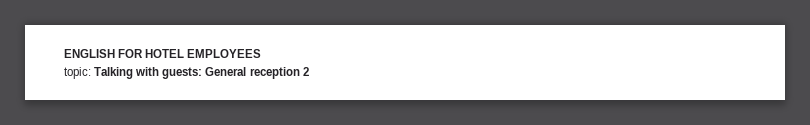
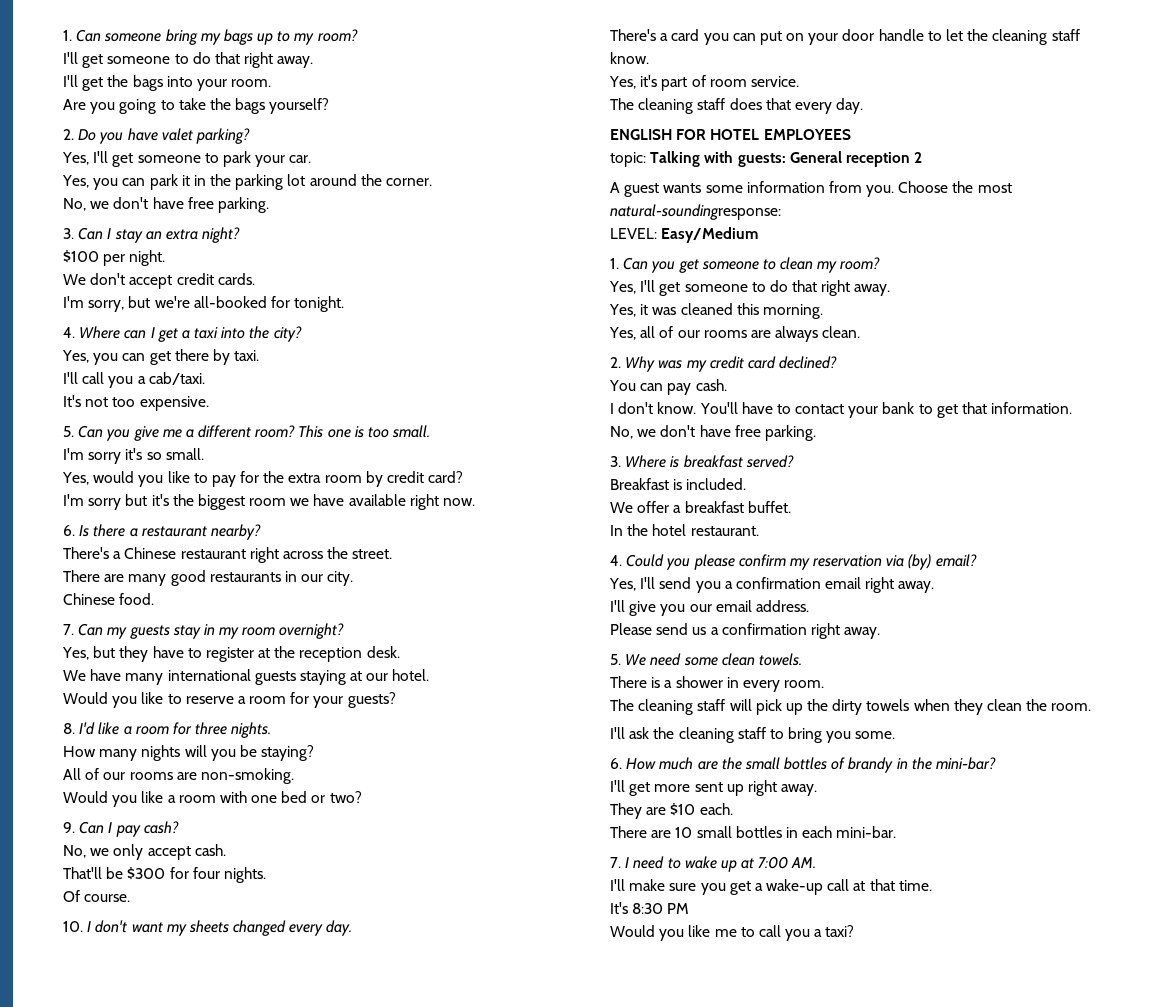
(64, 53) none -> [63,29,358,45] [63,52,314,68] [63,75,272,91] [63,98,330,114] [63,128,250,144] [62,151,312,167] [62,174,433,190] [63,197,269,213] [63,227,241,243] [63,250,166,266] [63,273,255,289] [63,296,345,312] [63,326,302,342] [62,349,260,365] [63,372,205,388] [63,395,209,411] [63,425,431,441] [63,448,204,464] [62,471,464,487] [63,494,476,510] [63,524,261,540] [63,547,393,563] [63,570,354,586] [63,593,155,605] [63,623,345,639] [62,646,400,662] [63,669,430,685] [63,692,396,708] [63,722,272,738] [63,745,315,761] [63,768,294,784] [63,791,362,807] [63,821,179,837] [63,844,226,860] [63,867,266,883] [63,890,131,902] [63,920,353,936] [610,29,1080,45] [610,52,649,64] [609,75,799,91] [610,98,864,114] 1. Can someone bring my bags up to my room? // I'll get someone to do that right away. // I'll get the bags into your room. // Are you going to take the bags yourself? // 2. Do you have valet parking? // Yes, I'll get someone to park your car. // Yes, you can park it in the parking lot around the corner. // No, we don't have free parking. // 3. Can I stay an extra night? // $100 per night. // We don't accept credit cards. // I'm sorry, but we're all-booked for tonight. // 4. Where can I get a taxi into the city? // Yes, you can get there by taxi. // I'll call you a cab/taxi. // It's not too expensive. // 5. Can you give me a different room? This one is too small. // I'm sorry it's so small. // Yes, would you like to pay for the extra room by credit card? // I'm sorry but it's the biggest room we have available right now. // 6. Is there a restaurant nearby? // There's a Chinese restaurant right across the street. // There are many good restaurants in our city. // Chinese food. // 7. Can my guests stay in my room overnight? // Yes, but they have to register at the reception desk. // We have many international guests staying at our hotel. // Would you like to reserve a room for your guests? // 8. I'd like a room for three nights. // How many nights will you be staying? // All of our rooms are non-smoking. // Would you like a room with one bed or two? // 9. Can I pay cash? // No, we only accept cash. // That'll be $300 for four nights. // Of course. // 10. I don't want my sheets changed every day. // There's a card you can put on your door handle to let the cleaning staff know. // Yes, it's part of room service. // The cleaning staff does that every day. //
(309, 71) none -> [610,181,1012,197] [610,204,781,220] [610,227,759,243] [610,257,881,273] [609,280,891,296] [609,303,823,319] [609,326,861,342] [610,356,838,372] [609,379,727,395] [610,402,1073,418] [610,425,816,441] [610,455,794,468] [610,478,747,490] [610,501,791,513] [610,524,759,536] [610,554,977,570] [609,577,935,593] [610,600,809,616] [610,623,881,639] [610,653,802,666] [610,676,825,692] [610,699,1092,715] [610,727,896,743] [610,757,997,773] [610,780,818,796] [610,803,733,819] [610,826,897,838] [610,856,817,872] [610,879,932,895] [610,902,690,914] [610,925,855,941] // A guest wants some information from you. Choose the most natural-soundingresponse: // LEVEL: Easy/Medium // 1. Can you get someone to clean my room? // Yes, I'll get someone to do that right away. // Yes, it was cleaned this morning. // Yes, all of our rooms are always clean. // 2. Why was my credit card declined? // You can pay cash. // I don't know. You'll have to contact your bank to get that information. // No, we don't have free parking. // 3. Where is breakfast served? // Breakfast is included. // We offer a breakfast buffet. // In the hotel restaurant. // 4. Could you please confirm my reservation via (by) email? // Yes, I'll send you a confirmation email right away. // I'll give you our email address. // Please send us a confirmation right away. // 5. We need some clean towels. // There is a shower in every room. // The cleaning staff will pick up the dirty towels when they clean the room. // I'll ask the cleaning staff to bring you some. // 6. How much are the small bottles of brandy in the mini-bar? // I'll get more sent up right away. // They are $10 each. // There are 10 small bottles in each mini-bar. // 7. I need to wake up at 7:00 AM. // I'll make sure you get a wake-up call at that time. // It's 8:30 PM // Would you like me to call you a taxi?

